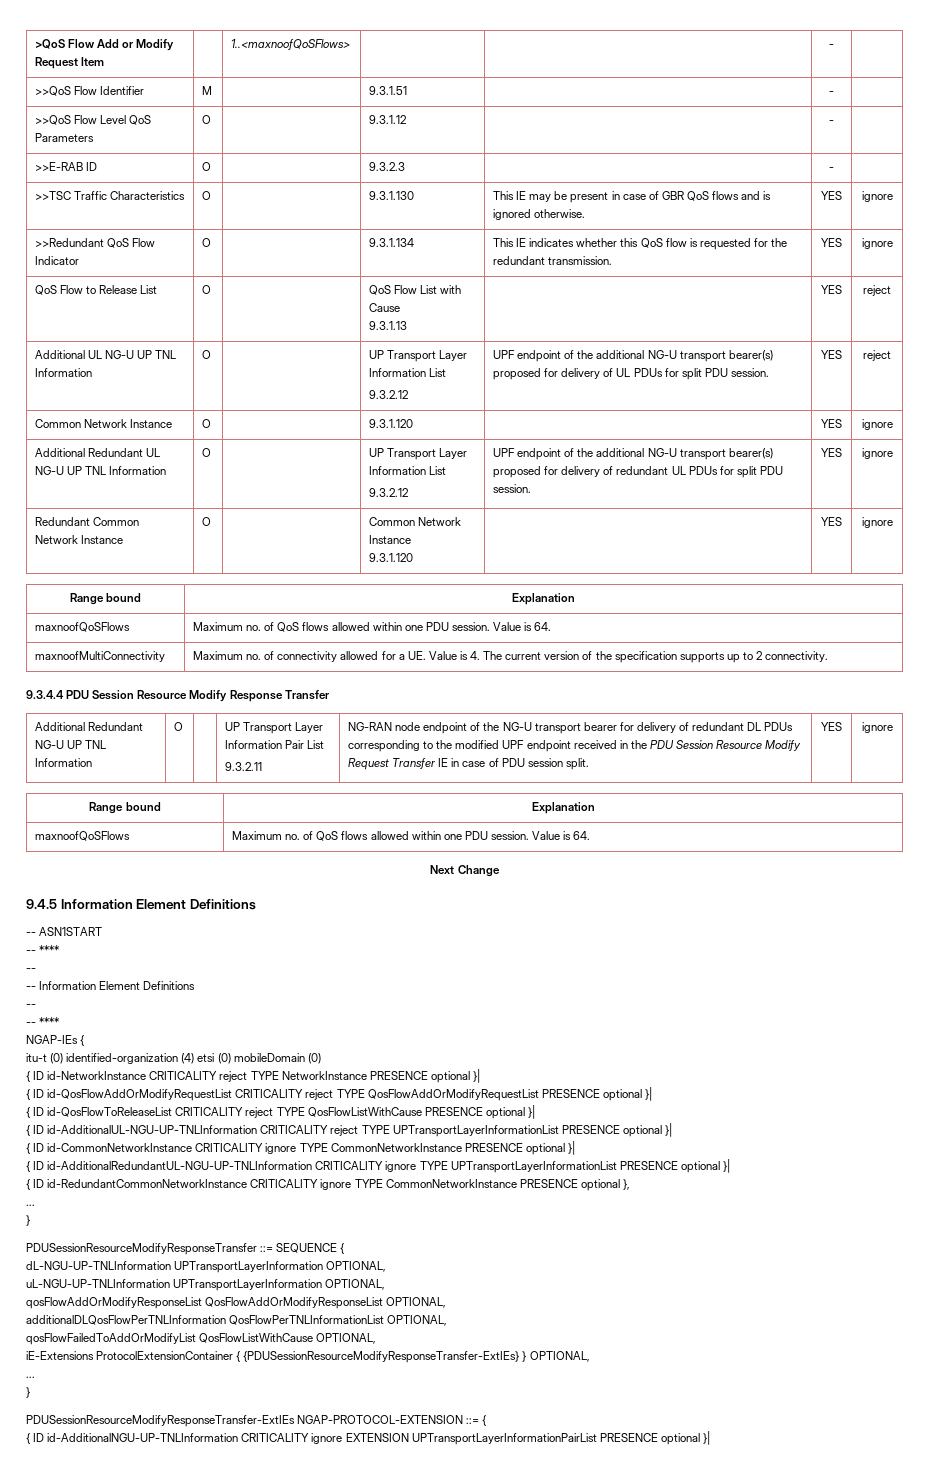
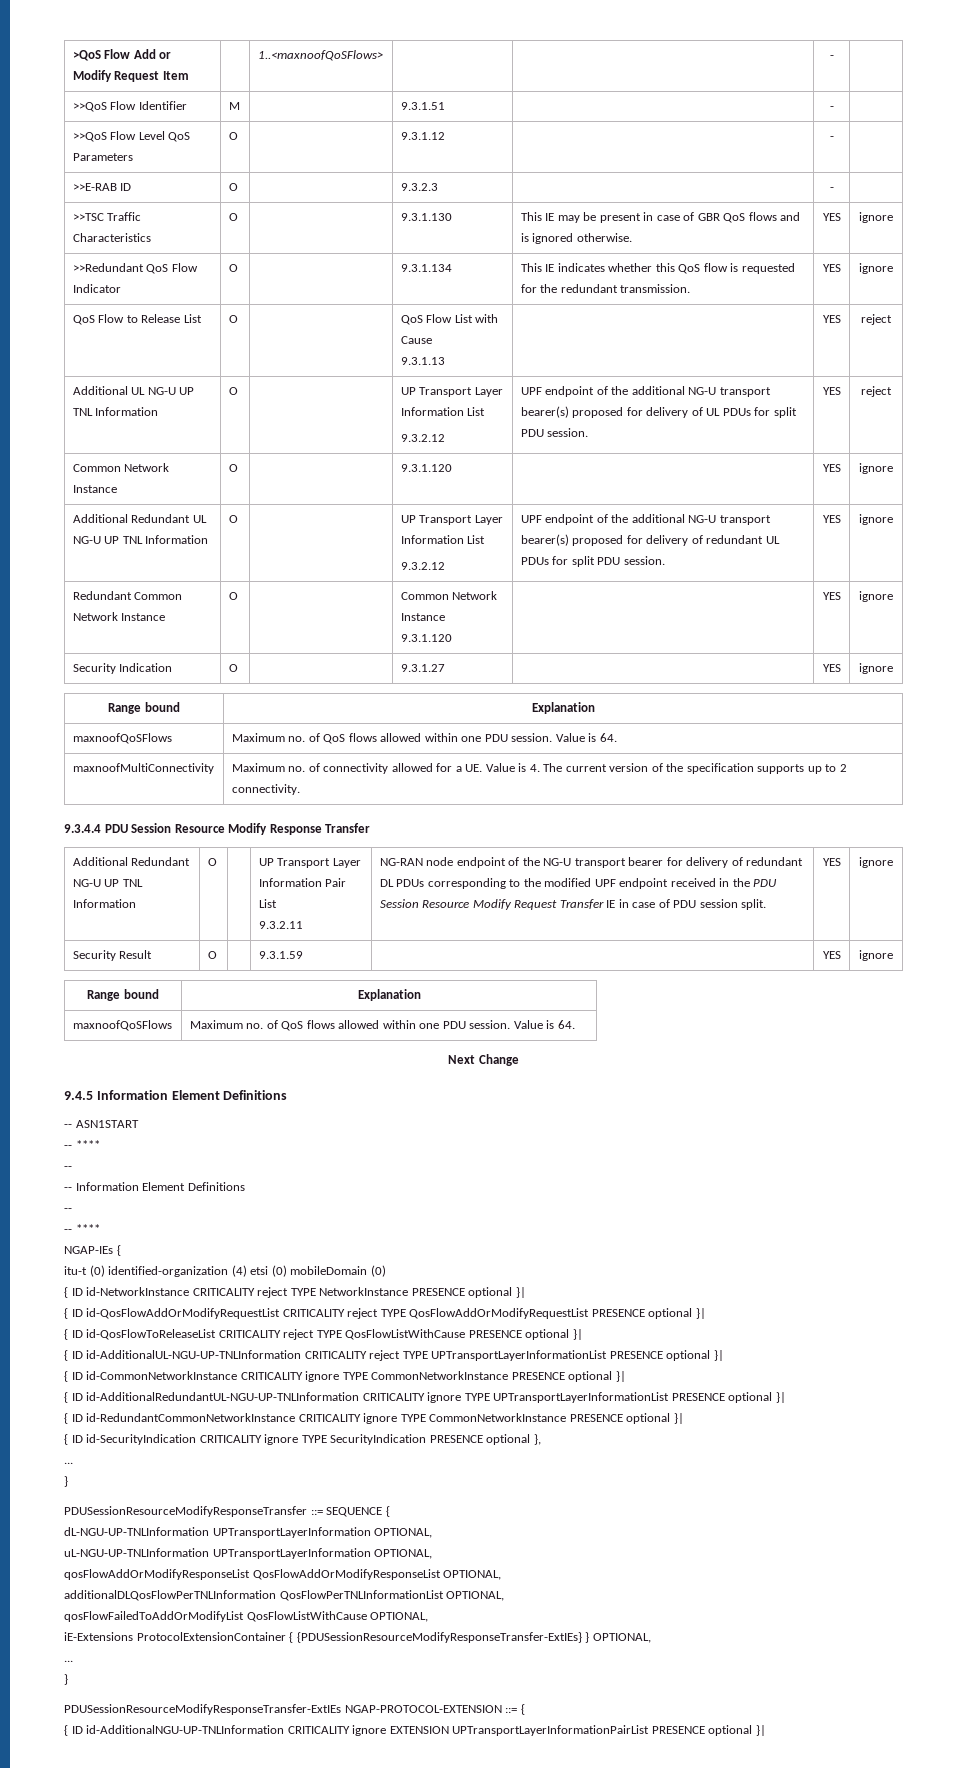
(893, 522) none -> [72,663,173,674] [228,664,238,672] [400,664,445,672] [822,664,841,672] [859,663,893,674] // Security Indication | O | | 9.3.1.27 | | YES | ignore
(893, 727) none -> [72,950,153,961] [207,951,217,959] [258,951,303,959] [822,951,841,959] [859,950,893,961] // Security Result | O | | 9.3.1.59 | | YES | ignore
(620, 1185) none -> [673,1413,684,1424] [64,1434,531,1445] }| // { ID id-SecurityIndication CRITICALITY ignore TYPE SecurityIndication PRESENCE optional

